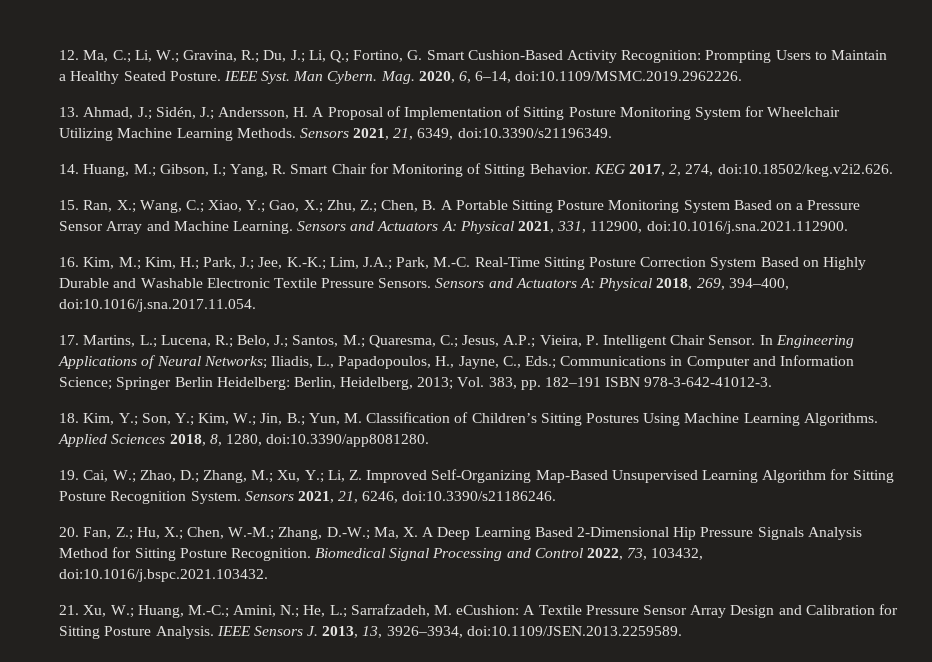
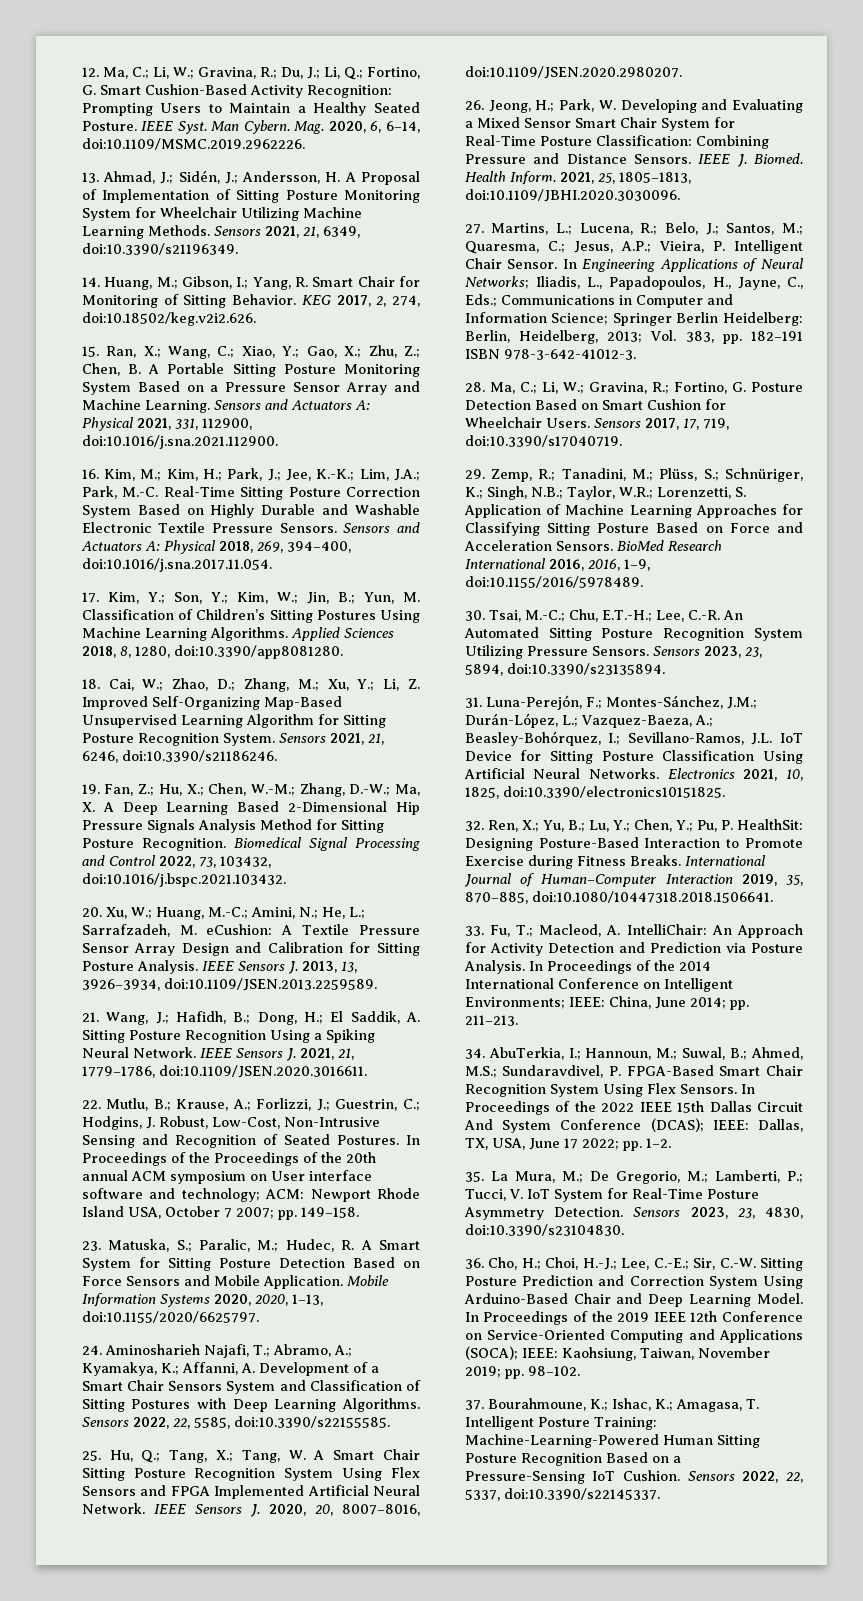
(80, 340) none -> [107,592,420,604] [81,609,420,623] [81,627,394,641] [81,645,343,659] [81,678,420,692] [81,696,342,710] [81,714,386,728] [81,733,384,746] [81,750,277,763] [81,783,420,797] [81,801,420,815] [81,819,384,833] [81,837,420,851] [81,855,271,868] [81,873,286,887] [81,907,365,920] [81,924,420,937] [81,942,420,956] [81,960,357,974] [81,978,377,991] [81,1011,421,1025] [81,1029,375,1043] [81,1047,354,1061] [81,1065,367,1078] [81,1098,420,1111] [81,1116,380,1130] [81,1134,420,1148] [81,1152,376,1166] [81,1170,372,1184] [81,1188,420,1202] [81,1206,359,1220] [81,1239,420,1252] [81,1257,420,1271] [81,1275,389,1289] [81,1293,323,1307] [81,1311,259,1323] [81,1344,352,1358] [81,1362,379,1376] [81,1380,421,1394] [81,1398,420,1412] [81,1416,390,1429] [81,1449,420,1463] [81,1467,420,1481] [81,1485,420,1499] [81,1503,420,1517] [464,66,682,79] [464,99,803,113] [464,117,735,131] [464,135,769,149] [464,153,803,167] [464,171,691,185] [464,189,680,202] [464,224,484,234] Kim, Y.; Son, Y.; Kim, W.; Jin, B.; Yun, M. Classification of Children’s Sitting Postures Using Machine Learning Algorithms. Applied Sciences 2018, 8, 1280, doi:10.3390/app8081280. // 18. Cai, W.; Zhao, D.; Zhang, M.; Xu, Y.; Li, Z. Improved Self-Organizing Map-Based Unsupervised Learning Algorithm for Sitting Posture Recognition System. Sensors 2021, 21, 6246, doi:10.3390/s21186246. // 19. Fan, Z.; Hu, X.; Chen, W.-M.; Zhang, D.-W.; Ma, X. A Deep Learning Based 2-Dimensional Hip Pressure Signals Analysis Method for Sitting Posture Recognition. Biomedical Signal Processing and Control 2022, 73, 103432, doi:10.1016/j.bspc.2021.103432. // 20. Xu, W.; Huang, M.-C.; Amini, N.; He, L.; Sarrafzadeh, M. eCushion: A Textile Pressure Sensor Array Design and Calibration for Sitting Posture Analysis. IEEE Sensors J. 2013, 13, 3926–3934, doi:10.1109/JSEN.2013.2259589. // 21. Wang, J.; Hafidh, B.; Dong, H.; El Saddik, A. Sitting Posture Recognition Using a Spiking Neural Network. IEEE Sensors J. 2021, 21, 1779–1786, doi:10.1109/JSEN.2020.3016611. // 22. Mutlu, B.; Krause, A.; Forlizzi, J.; Guestrin, C.; Hodgins, J. Robust, Low-Cost, Non-Intrusive Sensing and Recognition of Seated Postures. In Proceedings of the Proceedings of the 20th annual ACM symposium on User interface software and technology; ACM: Newport Rhode Island USA, October 7 2007; pp. 149–158. // 23. Matuska, S.; Paralic, M.; Hudec, R. A Smart System for Sitting Posture Detection Based on Force Sensors and Mobile Application. Mobile Information Systems 2020, 2020, 1–13, doi:10.1155/2020/6625797. // 24. Aminosharieh Najafi, T.; Abramo, A.; Kyamakya, K.; Affanni, A. Development of a Smart Chair Sensors System and Classification of Sitting Postures with Deep Learning Algorithms. Sensors 2022, 22, 5585, doi:10.3390/s22155585. // 25. Hu, Q.; Tang, X.; Tang, W. A Smart Chair Sitting Posture Recognition System Using Flex Sensors and FPGA Implemented Artificial Neural Network. IEEE Sensors J. 2020, 20, 8007–8016, doi:10.1109/JSEN.2020.2980207. // 26. Jeong, H.; Park, W. Developing and Evaluating a Mixed Sensor Smart Chair System for Real-Time Posture Classification: Combining Pressure and Distance Sensors. IEEE J. Biomed. Health Inform. 2021, 25, 1805–1813, doi:10.1109/JBHI.2020.3030096. // 27.
[59,412,878,426] [58,434,430,447] [59,469,894,483] [59,491,557,504] [59,527,862,540] [59,547,704,561] [59,569,269,582] [59,604,898,618] [59,626,682,639] 18. Kim, Y.; Son, Y.; Kim, W.; Jin, B.; Yun, M. Classification of Children’s Sitting Postures Using Machine Learning Algorithms. Applied Sciences 2018, 8, 1280, doi:10.3390/app8081280. // 19. Cai, W.; Zhao, D.; Zhang, M.; Xu, Y.; Li, Z. Improved Self-Organizing Map-Based Unsupervised Learning Algorithm for Sitting Posture Recognition System. Sensors 2021, 21, 6246, doi:10.3390/s21186246. // 20. Fan, Z.; Hu, X.; Chen, W.-M.; Zhang, D.-W.; Ma, X. A Deep Learning Based 2-Dimensional Hip Pressure Signals Analysis Method for Sitting Posture Recognition. Biomedical Signal Processing and Control 2022, 73, 103432, doi:10.1016/j.bspc.2021.103432. // 21. Xu, W.; Huang, M.-C.; Amini, N.; He, L.; Sarrafzadeh, M. eCushion: A Textile Pressure Sensor Array Design and Calibration for Sitting Posture Analysis. IEEE Sensors J. 2013, 13, 3926–3934, doi:10.1109/JSEN.2013.2259589. -> [464,382,803,394] [464,399,726,410] [464,417,729,430] [464,435,622,447] [464,468,803,482] [464,486,746,500] [463,504,803,518] [464,522,803,536] [463,540,722,551] [464,558,650,571] [464,576,643,588] [464,609,743,622] [463,627,803,641] [464,645,762,659] [464,663,665,676] [464,695,757,710] [464,713,713,728] [464,731,803,746] [464,750,803,764] [463,768,803,781] [464,786,725,799] [464,819,803,832] [464,837,803,851] [464,855,766,869] [463,873,803,887] [464,891,773,904] [464,924,803,938] [464,942,803,956] [463,960,711,974] [464,978,733,992] [464,996,749,1010] [464,1015,518,1026] [464,1047,803,1060] [464,1065,803,1078] [464,1083,755,1097] [464,1101,803,1115] [463,1118,803,1133] [464,1138,671,1151] [464,1170,804,1184] [464,1188,759,1202] [463,1207,803,1220] [464,1224,624,1236] [464,1257,803,1271] [464,1275,803,1289] [463,1293,803,1307] [464,1311,803,1325] [464,1329,803,1343] [464,1346,770,1361] [464,1366,580,1379] [464,1398,759,1412] [464,1416,657,1430] [464,1434,760,1448] [464,1452,681,1466] [464,1470,803,1484] [464,1488,660,1501] 28. Ma, C.; Li, W.; Gravina, R.; Fortino, G. Posture Detection Based on Smart Cushion for Wheelchair Users. Sensors 2017, 17, 719, doi:10.3390/s17040719. // 29. Zemp, R.; Tanadini, M.; Plüss, S.; Schnüriger, K.; Singh, N.B.; Taylor, W.R.; Lorenzetti, S. Application of Machine Learning Approaches for Classifying Sitting Posture Based on Force and Acceleration Sensors. BioMed Research International 2016, 2016, 1–9, doi:10.1155/2016/5978489. // 30. Tsai, M.-C.; Chu, E.T.-H.; Lee, C.-R. An Automated Sitting Posture Recognition System Utilizing Pressure Sensors. Sensors 2023, 23, 5894, doi:10.3390/s23135894. // 31. Luna-Perejón, F.; Montes-Sánchez, J.M.; Durán-López, L.; Vazquez-Baeza, A.; Beasley-Bohórquez, I.; Sevillano-Ramos, J.L. IoT Device for Sitting Posture Classification Using Artificial Neural Networks. Electronics 2021, 10, 1825, doi:10.3390/electronics10151825. // 32. Ren, X.; Yu, B.; Lu, Y.; Chen, Y.; Pu, P. HealthSit: Designing Posture-Based Interaction to Promote Exercise during Fitness Breaks. International Journal of Human–Computer Interaction 2019, 35, 870–885, doi:10.1080/10447318.2018.1506641. // 33. Fu, T.; Macleod, A. IntelliChair: An Approach for Activity Detection and Prediction via Posture Analysis. In Proceedings of the 2014 International Conference on Intelligent Environments; IEEE: China, June 2014; pp. 211–213. // 34. AbuTerkia, I.; Hannoun, M.; Suwal, B.; Ahmed, M.S.; Sundaravdivel, P. FPGA-Based Smart Chair Recognition System Using Flex Sensors. In Proceedings of the 2022 IEEE 15th Dallas Circuit And System Conference (DCAS); IEEE: Dallas, TX, USA, June 17 2022; pp. 1–2. // 35. La Mura, M.; De Gregorio, M.; Lamberti, P.; Tucci, V. IoT System for Real-Time Posture Asymmetry Detection. Sensors 2023, 23, 4830, doi:10.3390/s23104830. // 36. Cho, H.; Choi, H.-J.; Lee, C.-E.; Sir, C.-W. Sitting Posture Prediction and Correction System Using Arduino-Based Chair and Deep Learning Model. In Proceedings of the 2019 IEEE 12th Conference on Service-Oriented Computing and Applications (SOCA); IEEE: Kaohsiung, Taiwan, November 2019; pp. 98–102. // 37. Bourahmoune, K.; Ishac, K.; Amagasa, T. Intelligent Posture Training: Machine-Learning-Powered Human Sitting Posture Recognition Based on a Pressure-Sensing IoT Cushion. Sensors 2022, 22, 5337, doi:10.3390/s22145337.

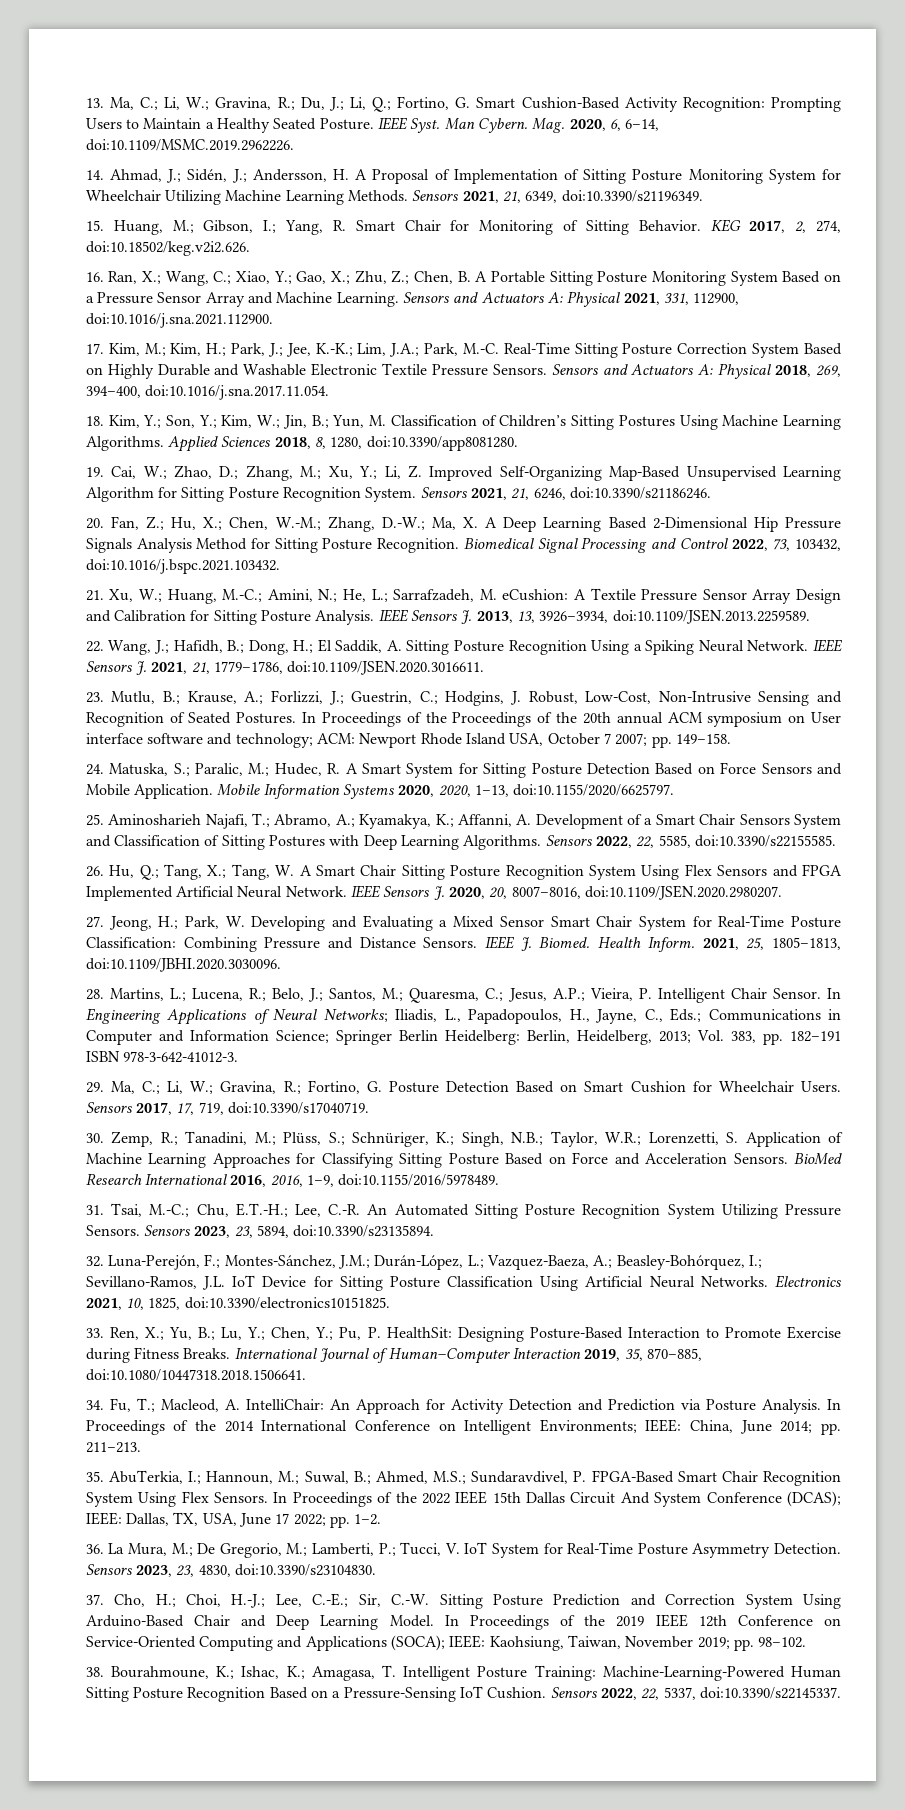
[81,67,99,77] 12. -> [85,98,104,108] 13.
[81,172,99,183] 13. -> [85,170,104,180] 14.
[81,277,100,287] 14. -> [85,220,104,231] 15.
[81,346,99,357] 15. -> [85,272,104,282] 16.
[81,469,99,479] 16. -> [85,343,104,354] 17.
[81,592,99,603] 17. -> [85,416,104,426] 18.
[81,679,100,689] 18. -> [85,467,104,477] 19.
[81,784,100,794] 19. -> [85,518,104,529] 20.
[81,907,102,917] 20. -> [85,590,104,601] 21.
[81,1012,99,1022] 21. -> [85,641,104,652] 22.
[81,1100,101,1109] 22. -> [85,692,104,703] 23.
[81,1241,101,1251] 23. -> [85,764,104,775] 24.
[81,1345,102,1355] 24. -> [85,814,104,826] 25.
[81,1450,101,1461] 25. -> [85,866,104,877] 26.
[464,100,484,110] 26. -> [85,916,104,928] 27.
[464,224,484,234] 27. -> [85,989,104,1000] 28.
[464,382,485,392] 28. -> [85,1082,104,1093] 29.
[464,469,485,479] 29. -> [85,1133,104,1143] 30.
[464,610,485,621] 30. -> [85,1205,104,1215] 31.
[464,697,482,708] 31. -> [85,1256,104,1267] 32.
[464,821,484,831] 32. -> [85,1328,104,1338] 33.
[464,926,484,936] 33. -> [85,1400,104,1410] 34.
[464,1048,485,1059] 34. -> [85,1471,104,1482] 35.
[464,1171,484,1182] 35. -> [85,1544,104,1554] 36.
[464,1258,484,1269] 36. -> [85,1594,104,1605] 37.
[464,1400,484,1410] 37. -> [85,1667,104,1677] 38.

